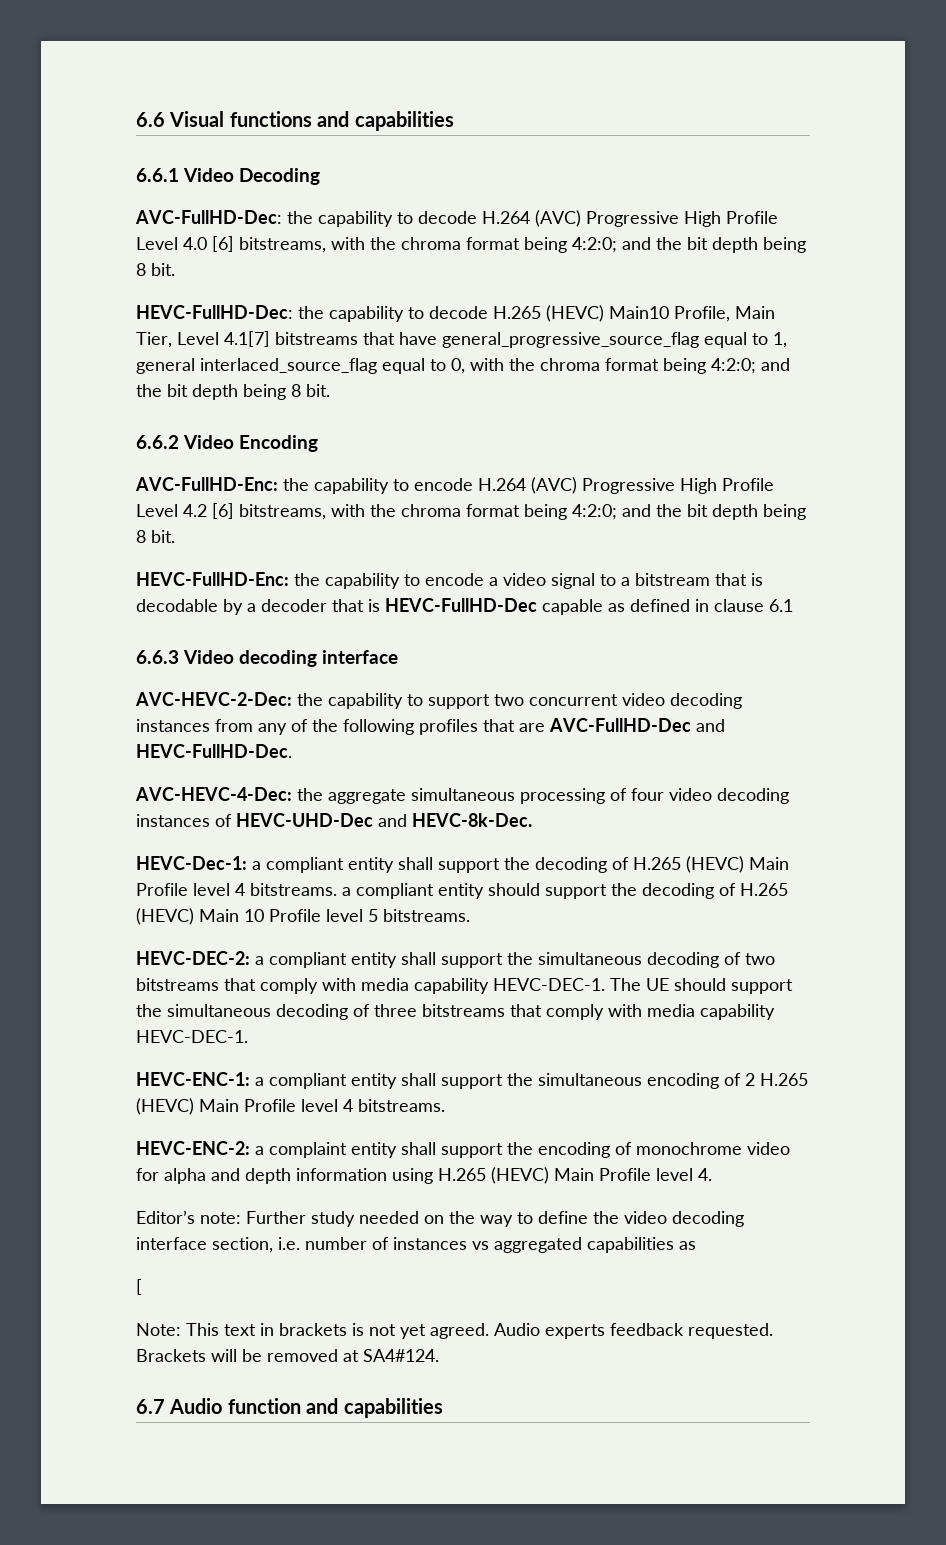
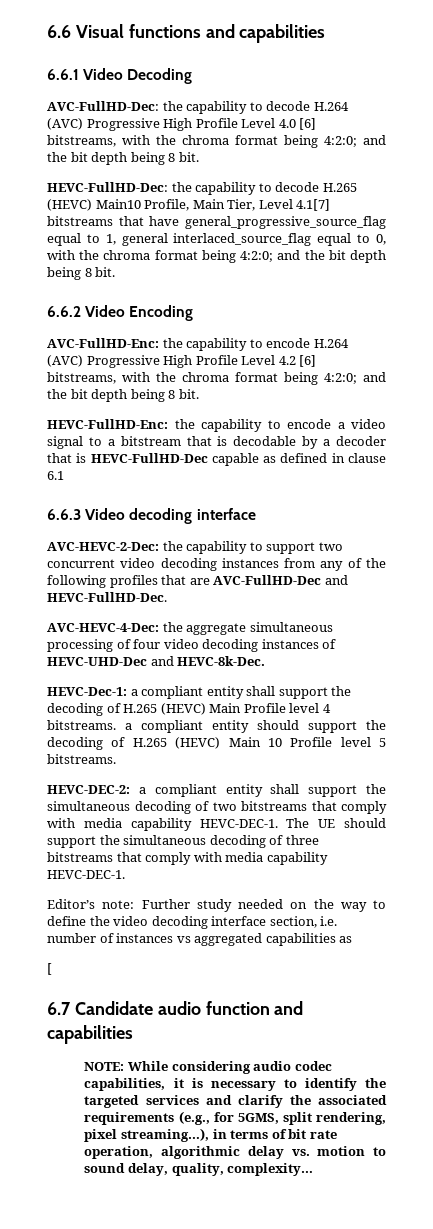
[136,1072,808,1089] [136,1098,445,1115] [136,1141,790,1158] [136,1167,712,1184] // HEVC-ENC-1: a compliant entity shall support the simultaneous encoding of 2 H.265 (HEVC) Main Profile level 4 bitstreams. // HEVC-ENC-2: a complaint entity shall support the encoding of monochrome video for alpha and depth information using H.265 (HEVC) Main Profile level 4. -> (125, 874) none
[136,1323,773,1339] [136,1349,439,1362] // Note: This text in brackets is not yet agreed. Audio experts feedback requested. Brackets will be removed at SA4#124. -> (52, 969) none
[169,1398,223,1414] Audio -> [74,1001,201,1015] Candidate audio
(443, 1408) none -> [84,1061,332,1074] [84,1078,386,1091] [84,1095,387,1108] [84,1111,387,1125] [84,1128,337,1142] [84,1146,386,1159] [84,1163,314,1176] // NOTE: While considering audio codec capabilities, it is necessary to identify the targeted services and clarify the associated requirements (e.g., for 5GMS, split rendering, pixel streaming…), in terms of bit rate operation, algorithmic delay vs. motion to sound delay, quality, complexity…

